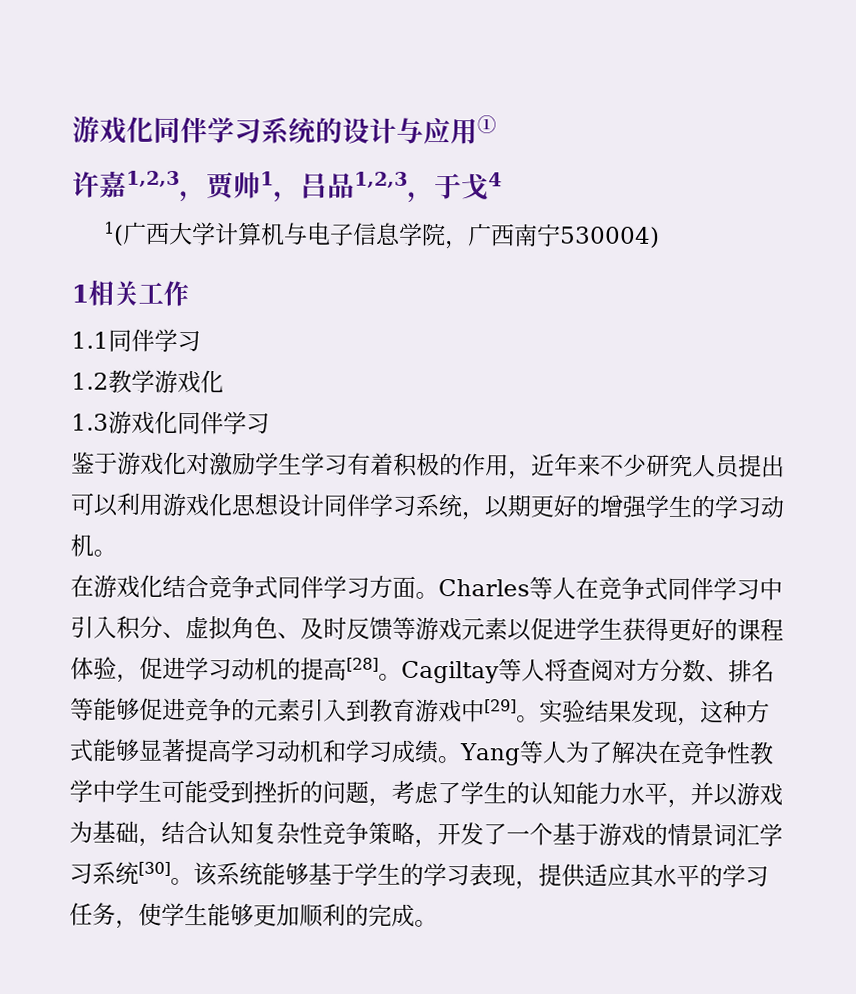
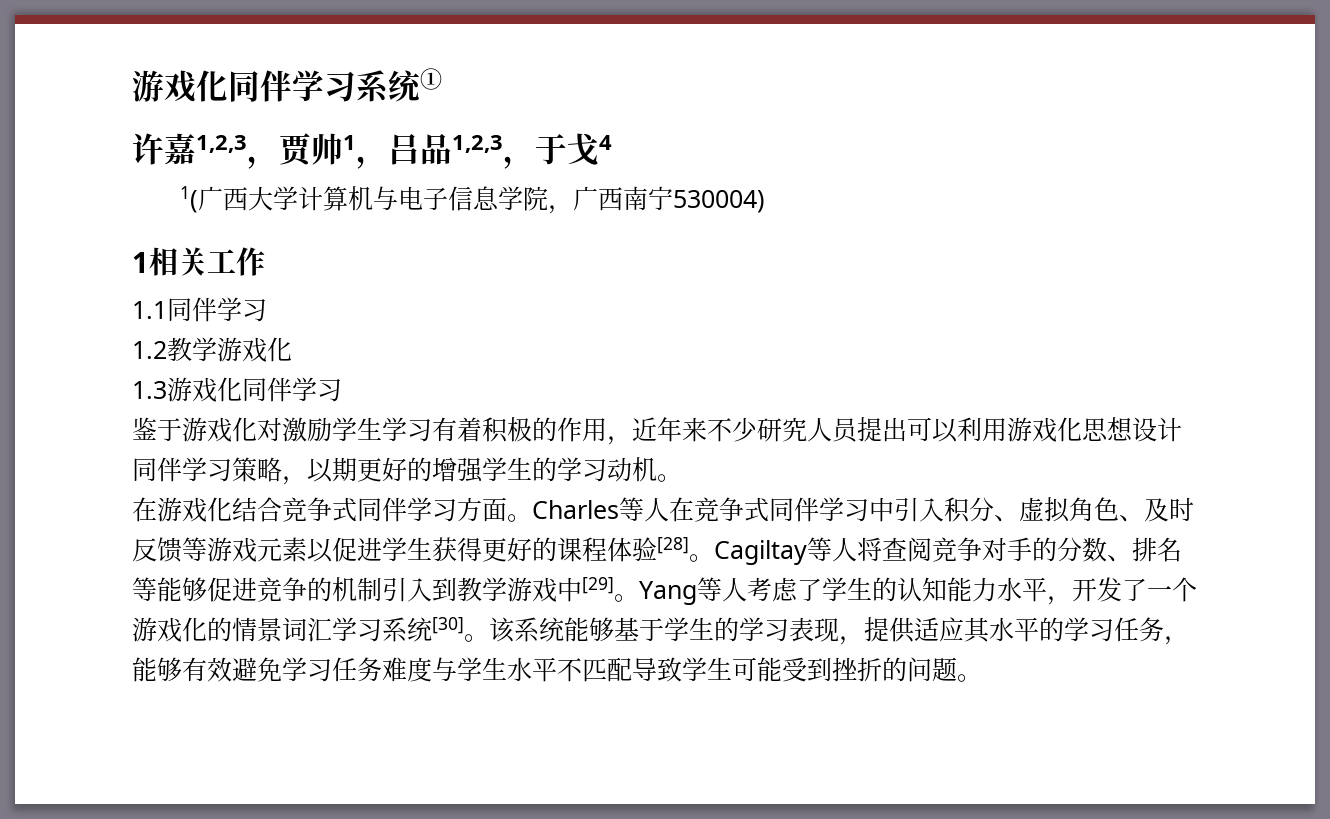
[315,117,478,145] 的设计与应用 -> (421, 86) none
[415,493,463,518] 系统 -> [232,457,282,482] 策略
[116,656,347,683] ，促进学习动机的提高 -> (657, 549) none
[613,658,660,682] 对方 -> [932,537,1057,562] 竞争对手的
[254,698,301,722] 元素 -> [332,577,382,602] 机制
[392,698,416,722] 育 -> [482,577,507,602] 学
[539,699,770,727] [69,738,774,766] [69,779,392,807] 实验结果发现，这种方式能够显著提高学习动机和学习成绩。Yang等人为了解决在竞争性教学中学生可能受到挫折的问题， -> [639,577,747,605] Yang等人
[690,782,783,807] [69,820,438,849] 并以游戏为基础，结合认知复杂性竞争策略， -> (1072, 600) none
[552,822,645,846] 基于游戏 -> [132,617,207,642] 游戏化
[138,902,415,928] 使学生能够更加顺利的完成 -> [132,657,957,682] 能够有效避免学习任务难度与学生水平不匹配导致学生可能受到挫折的问题

